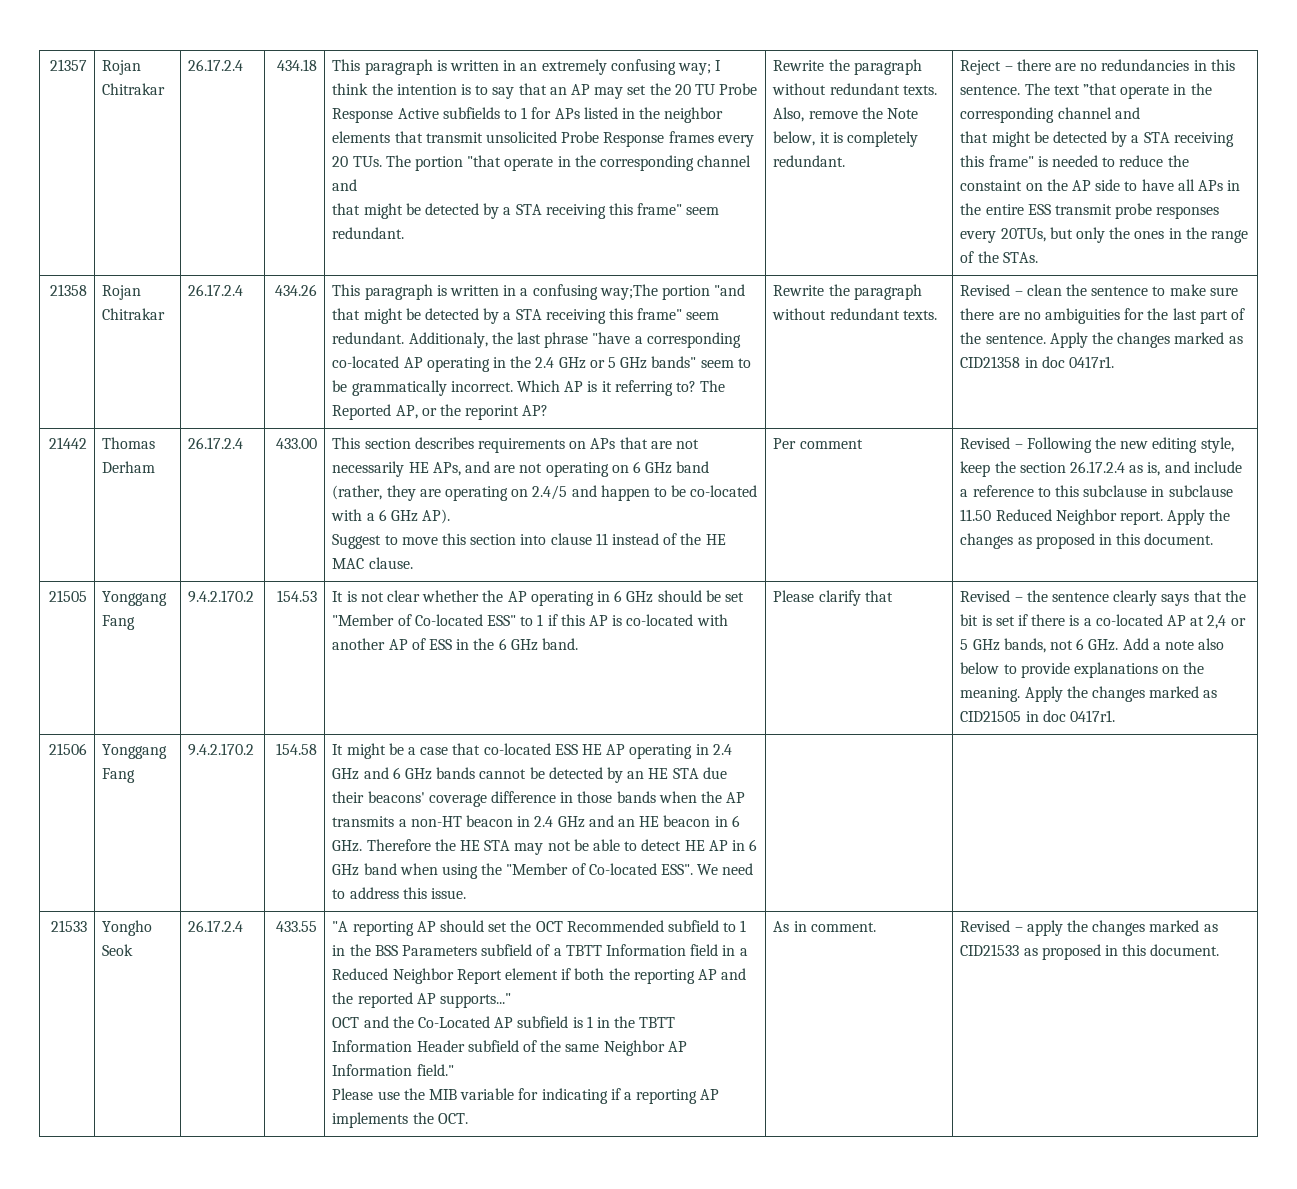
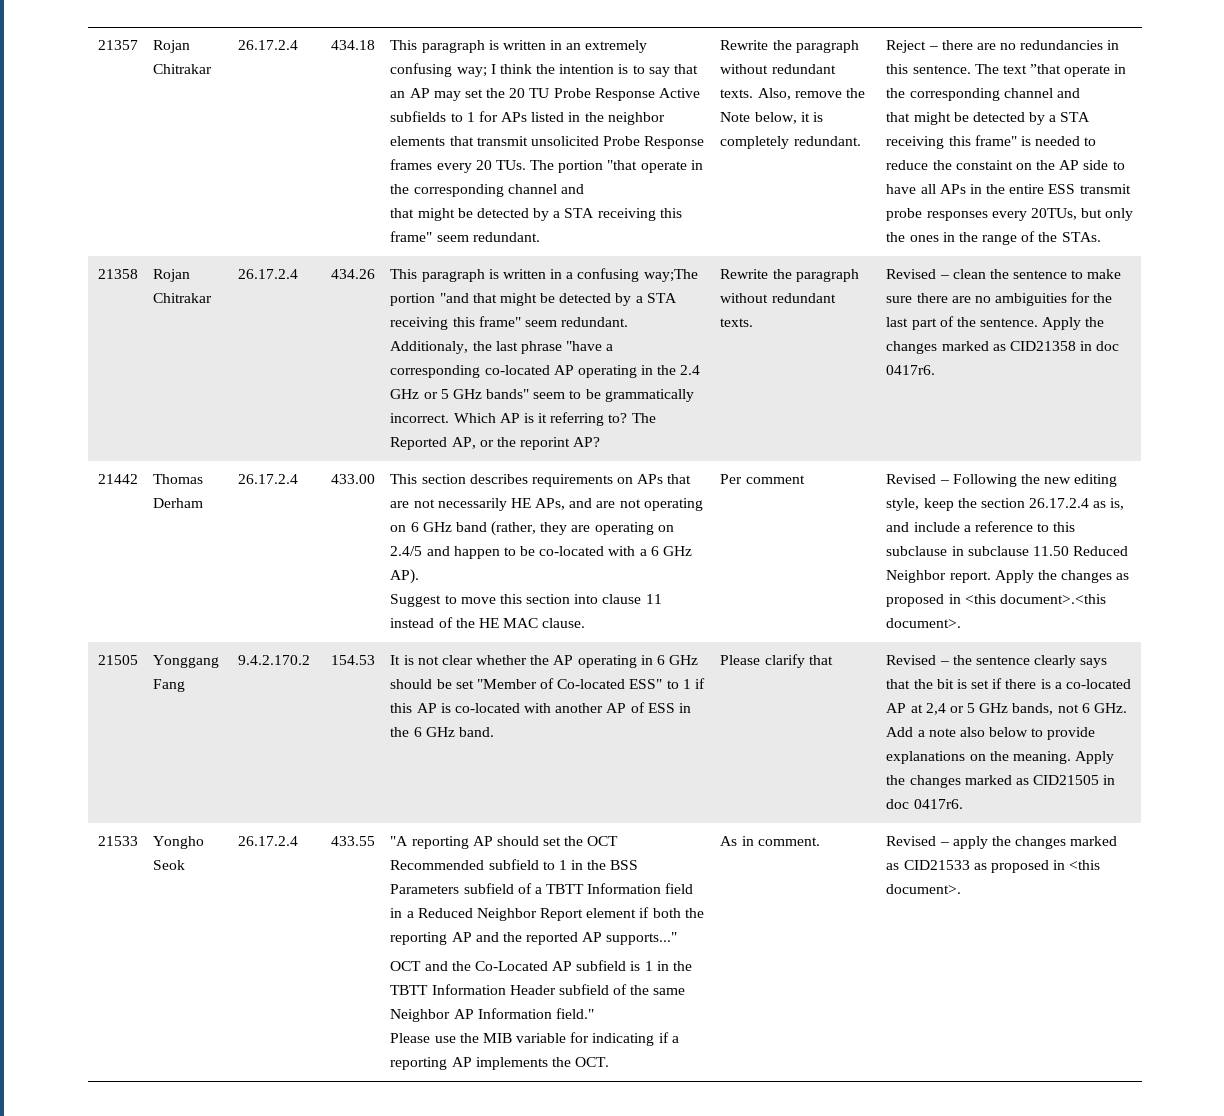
[1069,356,1115,368] 0417r1. -> [886,365,936,375] 0417r6.
[1116,533,1214,545] this document. -> [964,594,1106,604] [886,618,962,628] <this document>.<this document>.
[1070,710,1116,722] [48,743,87,755] [102,744,168,759] [102,768,136,783] [188,743,255,756] [275,743,317,755] [332,743,732,759] [332,767,727,783] [332,791,746,807] [332,815,740,828] [332,839,758,855] [332,863,754,879] [332,887,467,899] 0417r1. // 21506 | Yonggang Fang | 9.4.2.170.2 | 154.58 | It might be a case that co-located ESS HE AP operating in 2.4 GHz and 6 GHz bands cannot be detected by an HE STA due their beacons' coverage difference in those bands when the AP transmits a non-HT beacon in 2.4 GHz and an HE beacon in 6 GHz. Therefore the HE STA may not be able to detect HE AP in 6 GHz band when using the "Member of Co-located ESS". We need to address this issue. | | -> [913,799,963,809] 0417r6.
[1122,944,1220,956] this document. -> [1069,860,1101,870] [886,884,962,894] <this document>.

